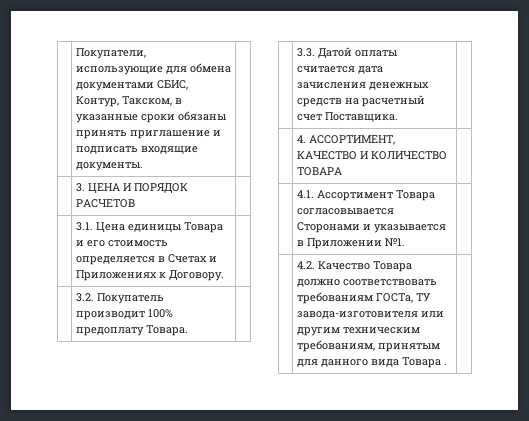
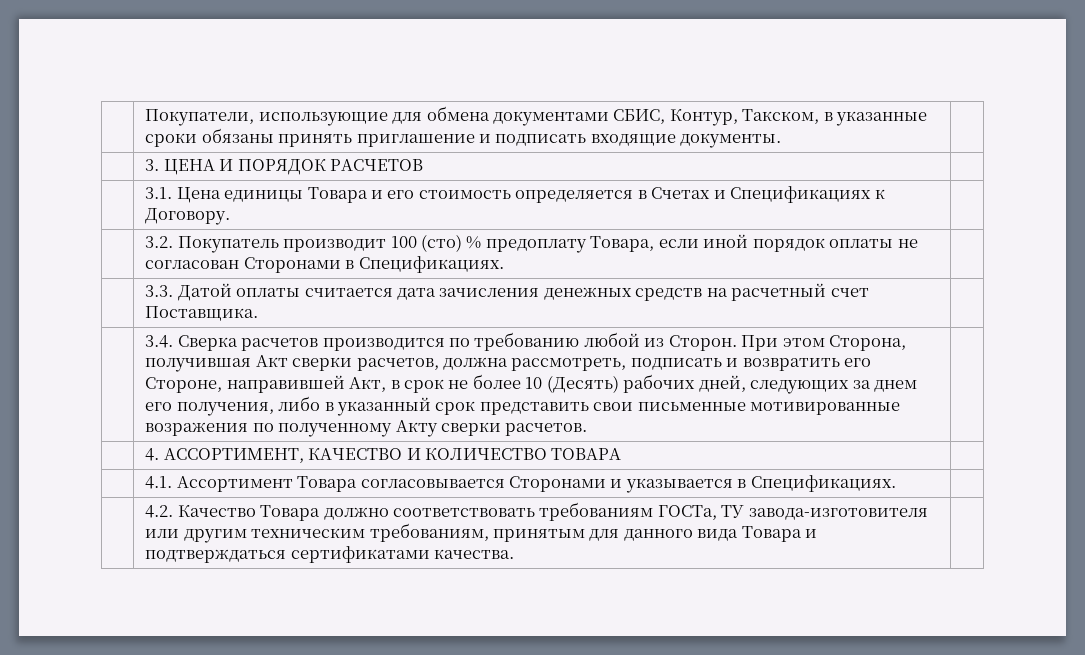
[75,270,157,281] Приложениях -> [730,186,872,203] Спецификациях
[147,309,173,318] [75,325,188,336] 100% предоплату Товара. -> [390,234,918,253] [145,256,504,273] 100 (сто) % предоплату Товара, если иной порядок оплаты не согласован Сторонами в Спецификациях.
(398, 117) none -> [145,332,907,351] [145,355,872,372] [145,374,918,394] [145,396,901,416] [145,420,588,437] // | 3.4. Сверка расчетов производится по требованию любой из Сторон. При этом Сторона, получившая Акт сверки расчетов, должна рассмотреть, подписать и возвратить его Стороне, направившей Акт, в срок не более 10 (Десять) рабочих дней, следующих за днем его получения, либо в указанный срок представить свои письменные мотивированные возражения по полученному Акту сверки расчетов. |
[306,238,405,249] Приложении №1. -> [750,475,896,492] Спецификациях.
[443,363,447,365] . -> [805,529,818,538] [145,546,515,563] и подтверждаться сертификатами качества.

